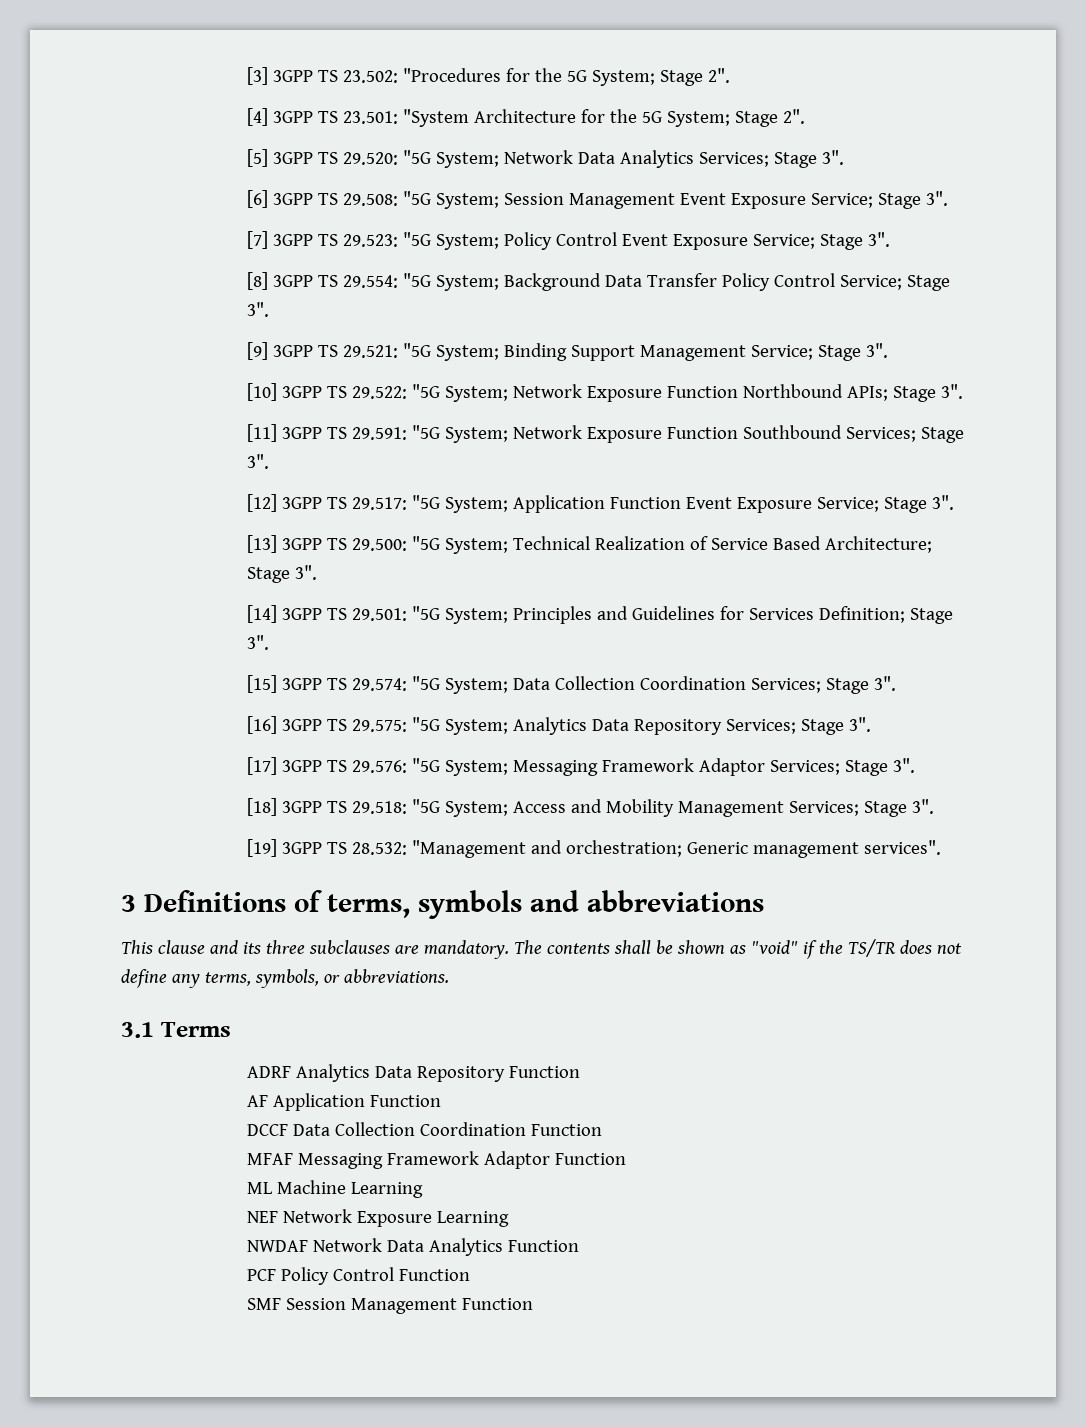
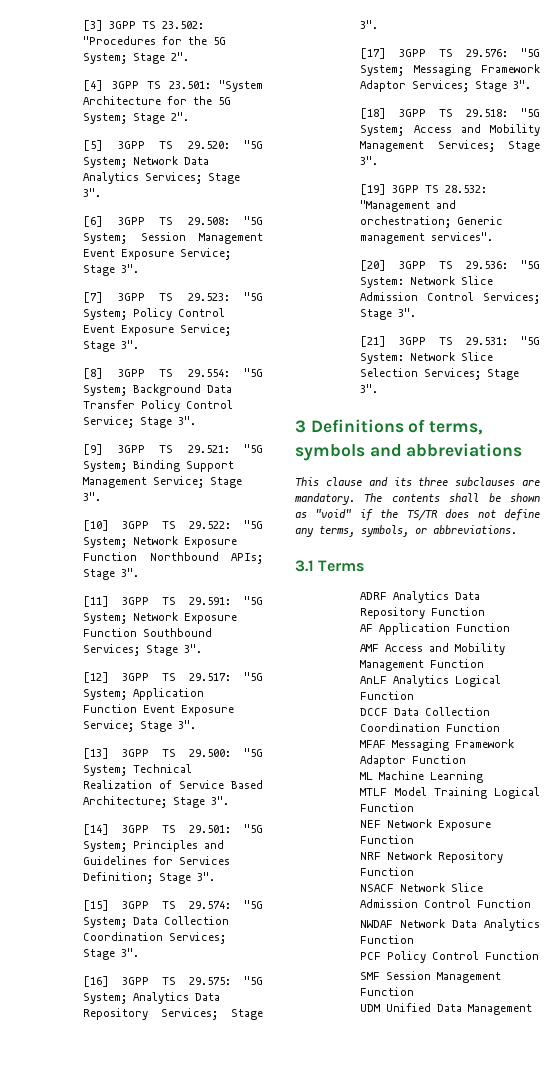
(942, 847) none -> [360,260,540,271] [360,276,494,288] [360,292,540,304] [360,308,417,320] [360,336,540,347] [360,352,494,364] [360,368,520,380] [360,384,379,393] // [20] 3GPP TS 29.536: "5G System: Network Slice Admission Control Services; Stage 3". // [21] 3GPP TS 29.531: "5G System: Network Slice Selection Services; Stage 3".
(442, 1101) none -> [360,643,506,655] [360,659,485,671] [360,675,502,687] [360,691,415,700] // AMF Access and Mobility Management Function // AnLF Analytics Logical Function
[247,1209,510,1227] NEF Network Exposure Learning -> [360,787,540,799] [360,803,415,812] [360,819,492,831] [360,835,415,844] [360,851,504,863] [360,867,415,876] [360,883,484,892] [360,899,532,908] MTLF Model Training Logical Function // NEF Network Exposure Function // NRF Network Repository Function // NSACF Network Slice Admission Control Function
(534, 1304) none -> [360,1003,533,1015] // UDM Unified Data Management

